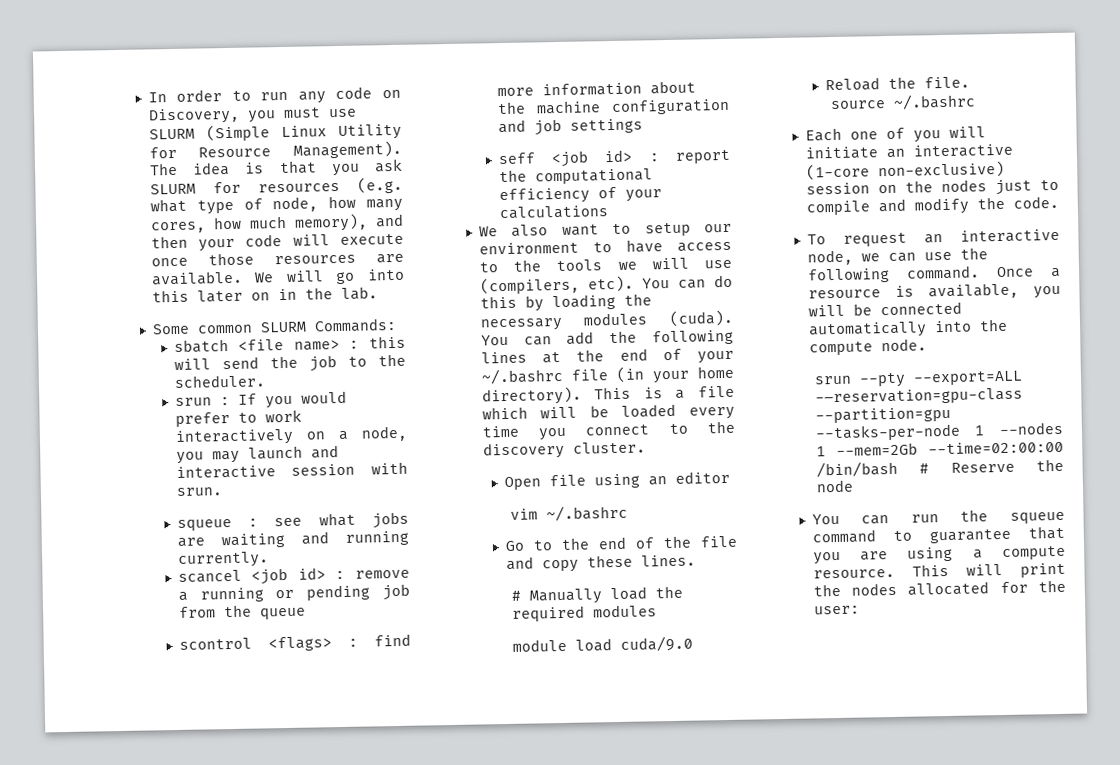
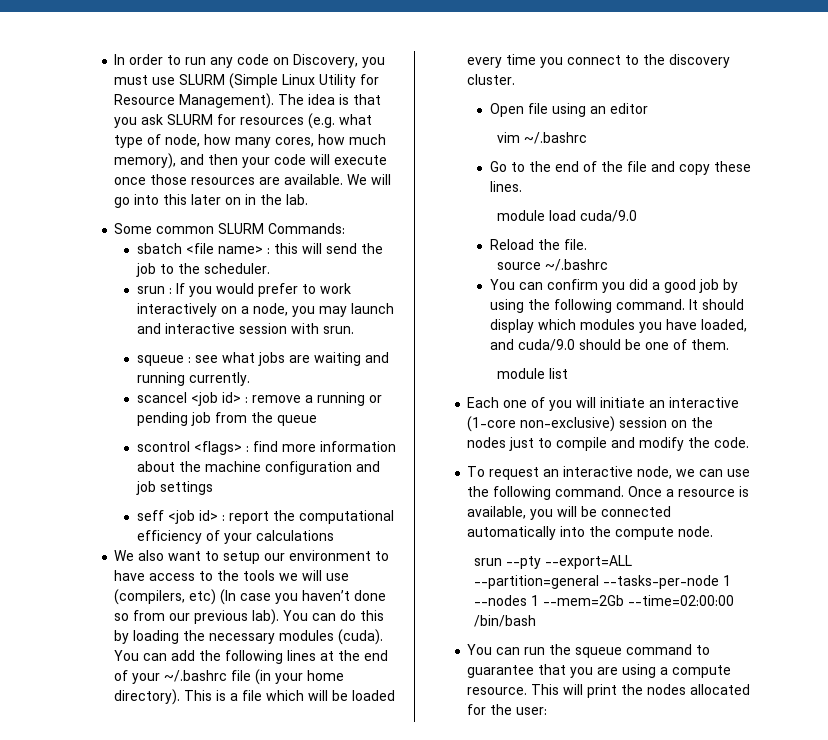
[587,275,634,293] etc). -> [189,589,387,605] [114,609,280,625] etc) (In case you haven’t done so from our previous lab).
[510,585,683,605] [511,604,657,622] // # Manually load the required modules -> (522, 186) none
(976, 101) none -> [489,279,738,293] [489,299,744,313] [489,319,747,333] [489,339,729,351] [497,368,569,379] // You can confirm you did a good job by using the following command. It should display which modules you have loaded, and cuda/9.0 should be one of them. // module list
[814,387,1023,406] [814,406,951,424] -–reservation=gpu-class --partition=gpu -> [474,575,600,589] --partition=general
[919,458,1064,474] [815,479,854,493] # Reserve the node -> (537, 621) none

